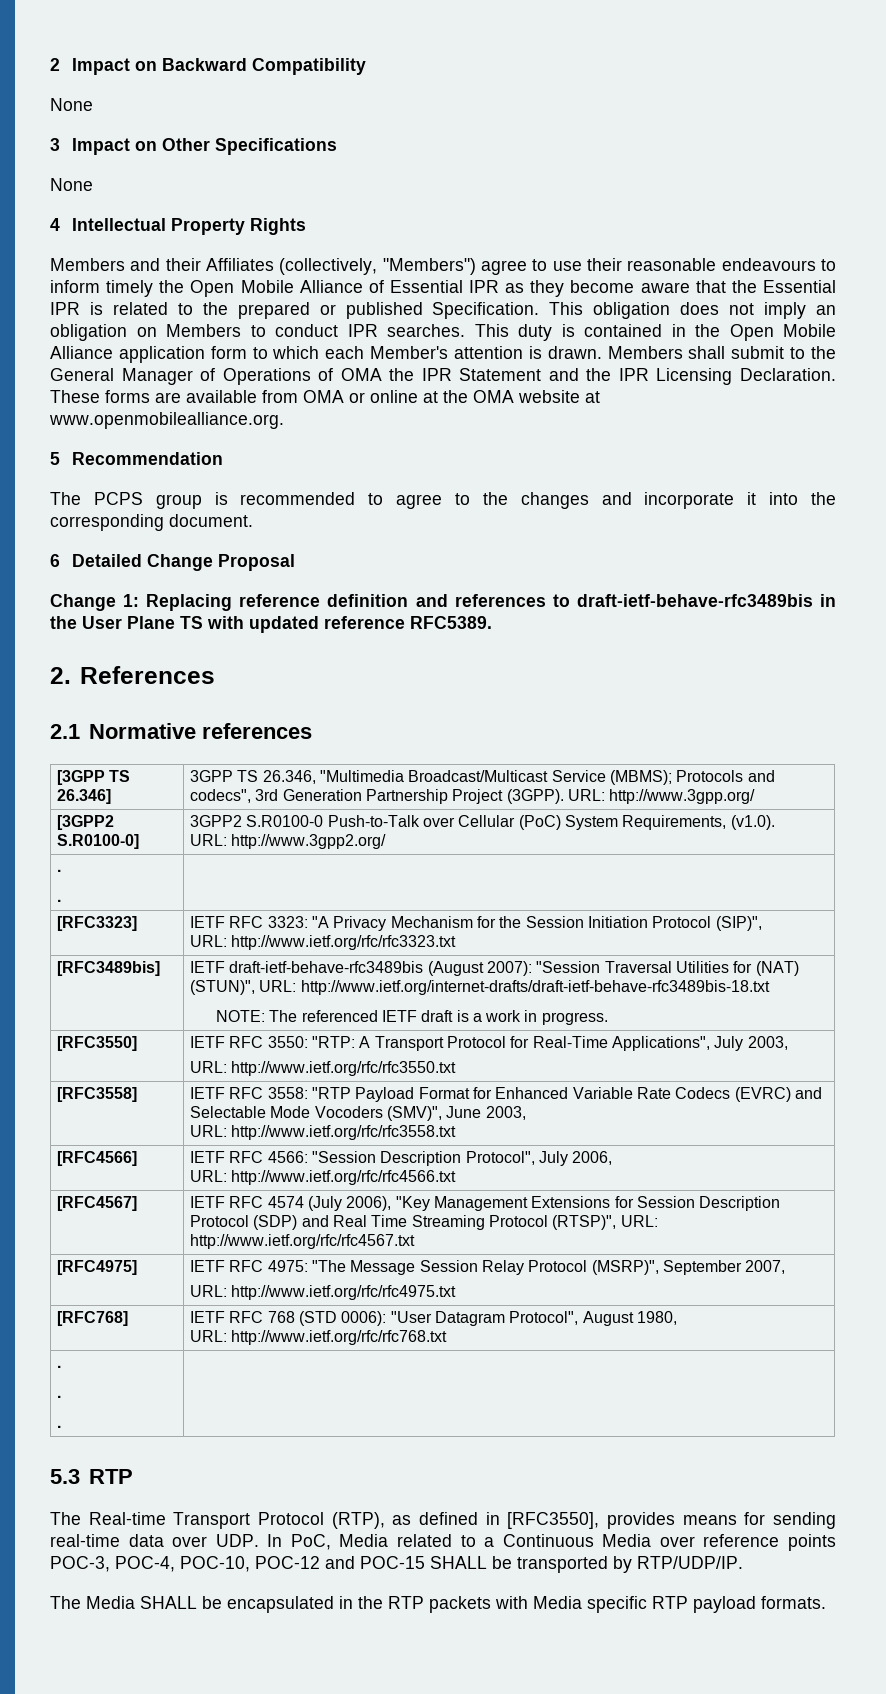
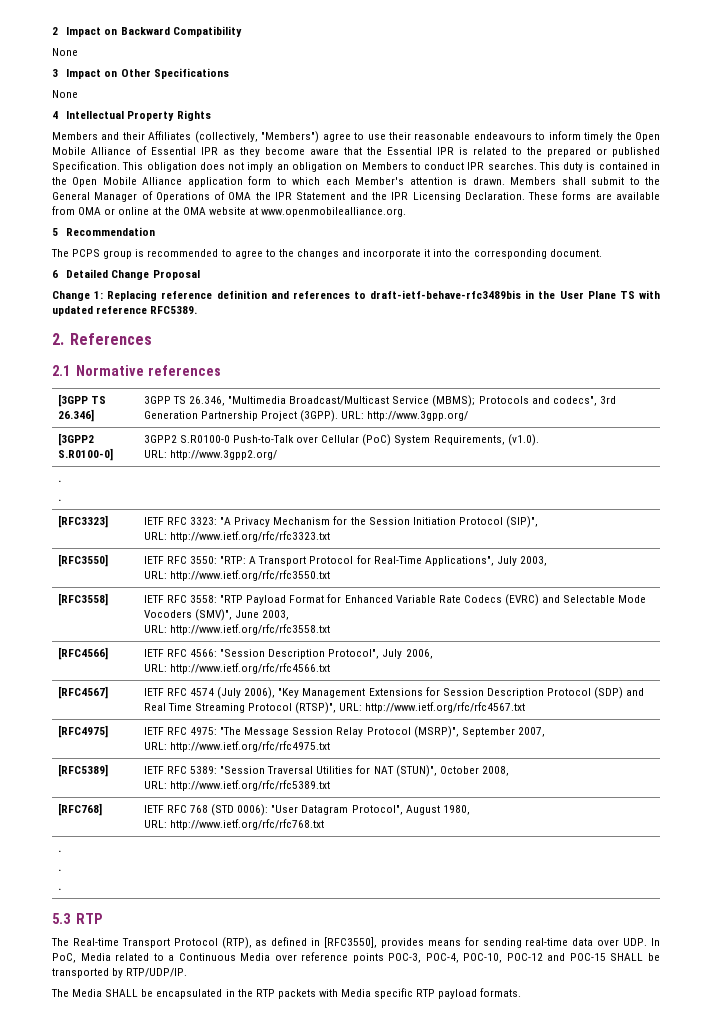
[57,961,161,976] [190,961,799,976] [190,980,770,995] [215,1010,608,1025] // [RFC3489bis] | IETF draft-ietf-behave-rfc3489bis (August 2007): "Session Traversal Utilities for (NAT) (STUN)", URL: http://www.ietf.org/internet-drafts/draft-ietf-behave-rfc3489bis-18.txt // NOTE: The referenced IETF draft is a work in progress. -> (330, 536) none
(457, 1292) none -> [57,764,108,777] [143,765,509,777] [143,780,330,791] // [RFC5389] | IETF RFC 5389: "Session Traversal Utilities for NAT (STUN)", October 2008, // URL: http://www.ietf.org/rfc/rfc5389.txt

